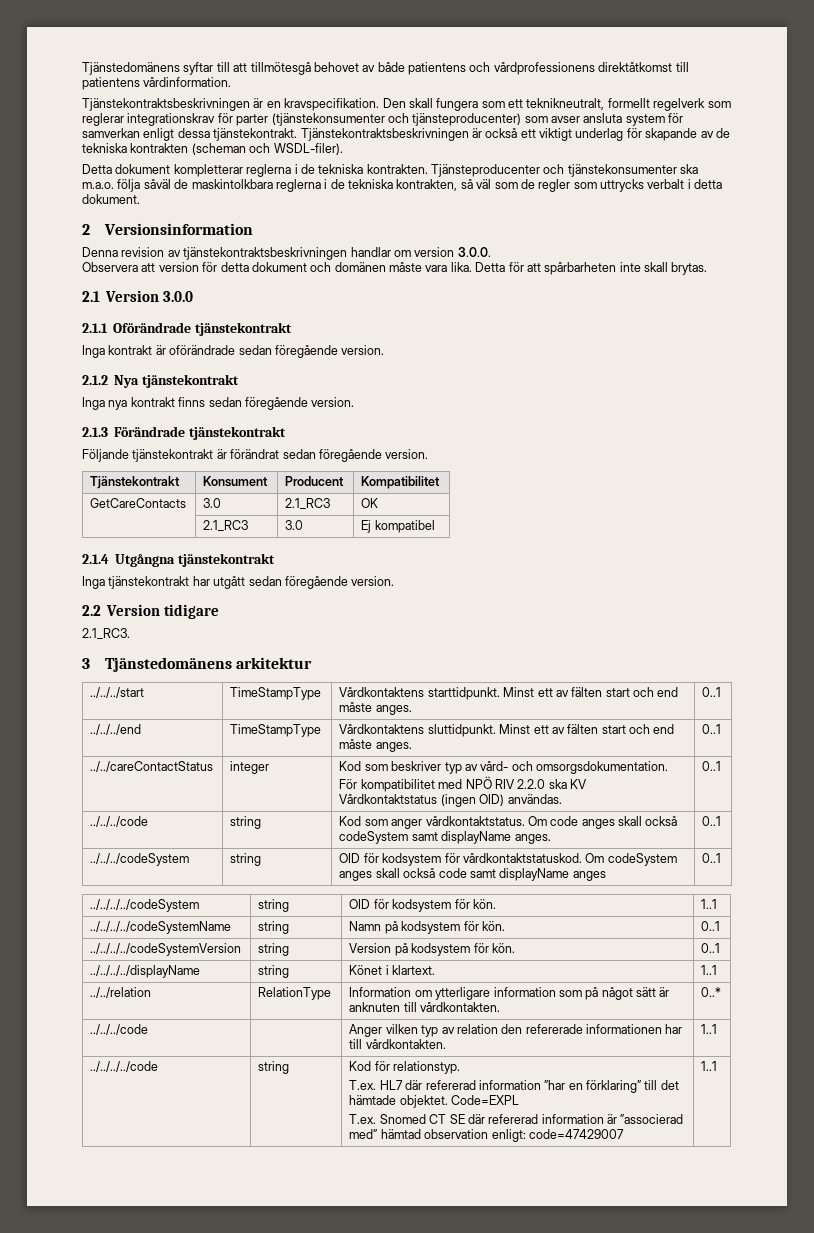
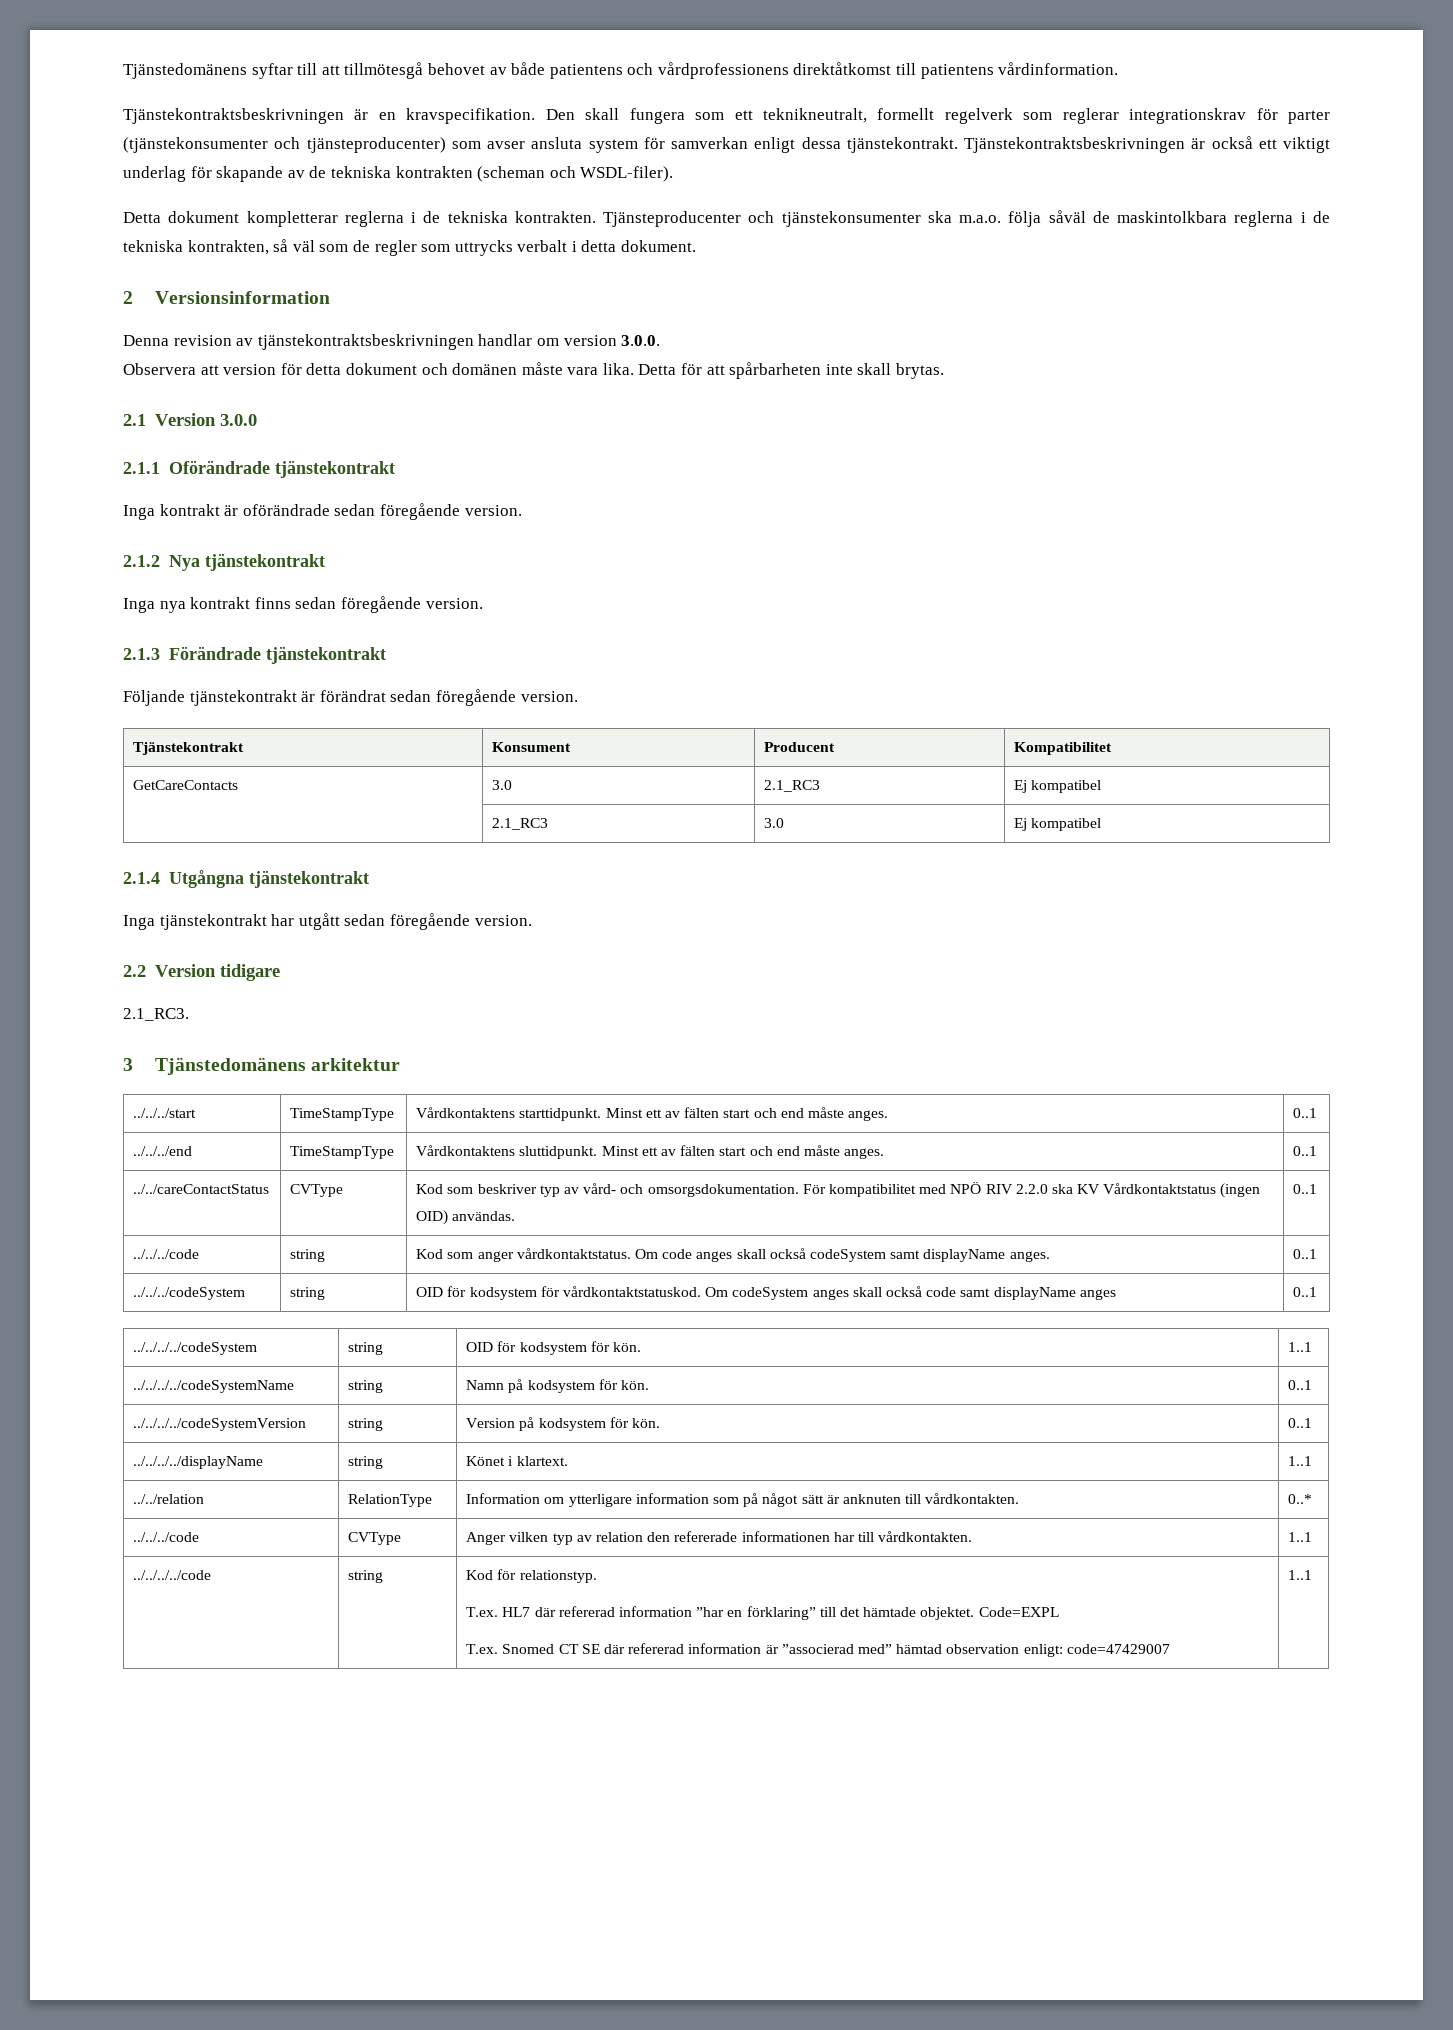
[361,498,379,508] OK -> [1014,780,1102,793] Ej kompatibel
[230,761,270,774] integer -> [290,1184,344,1197] CVType
(149, 1029) none -> [348,1532,402,1545] CVType

